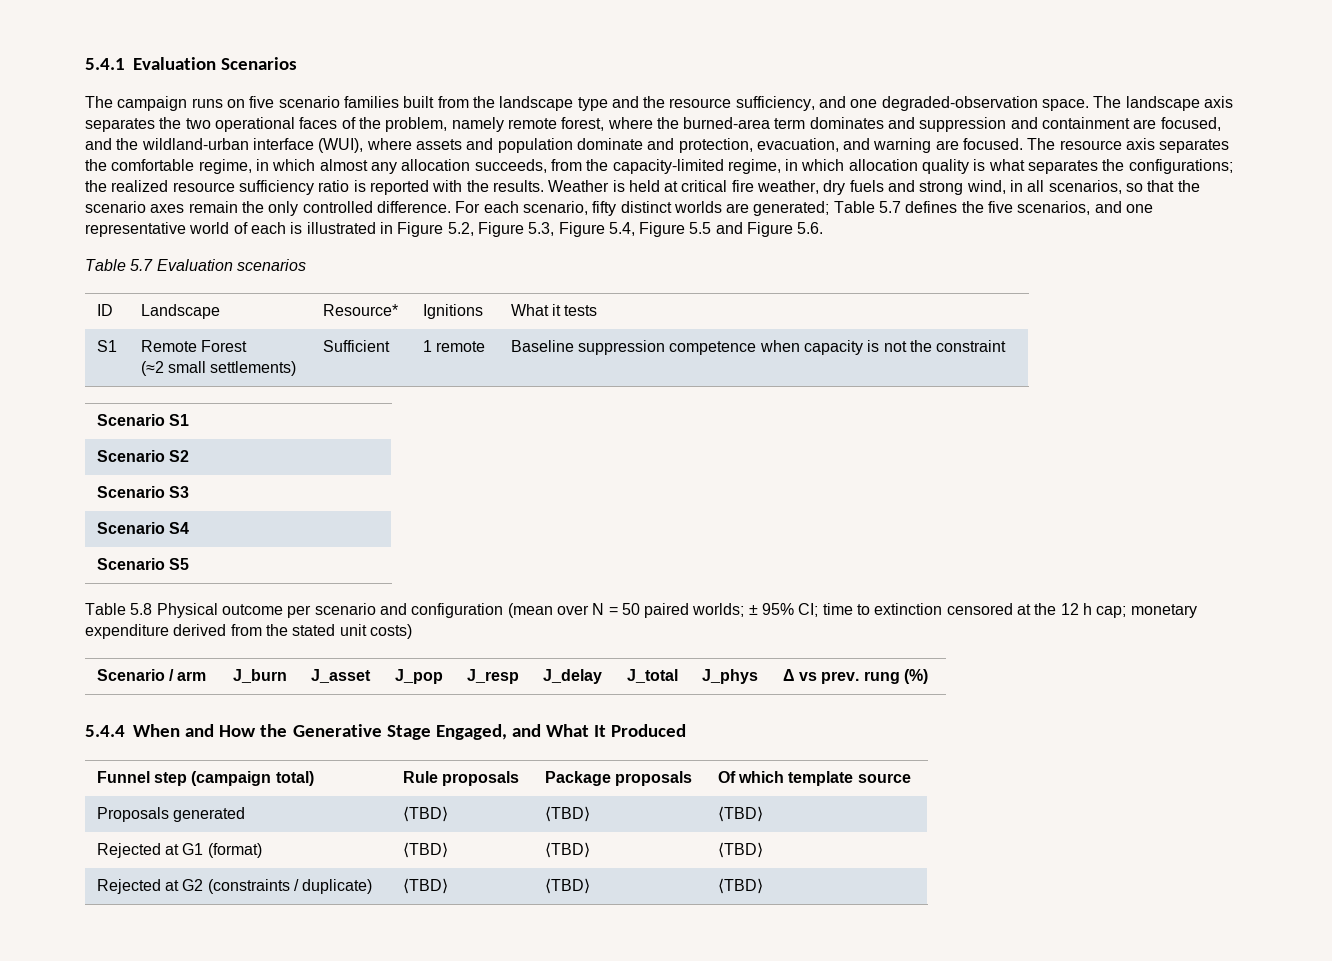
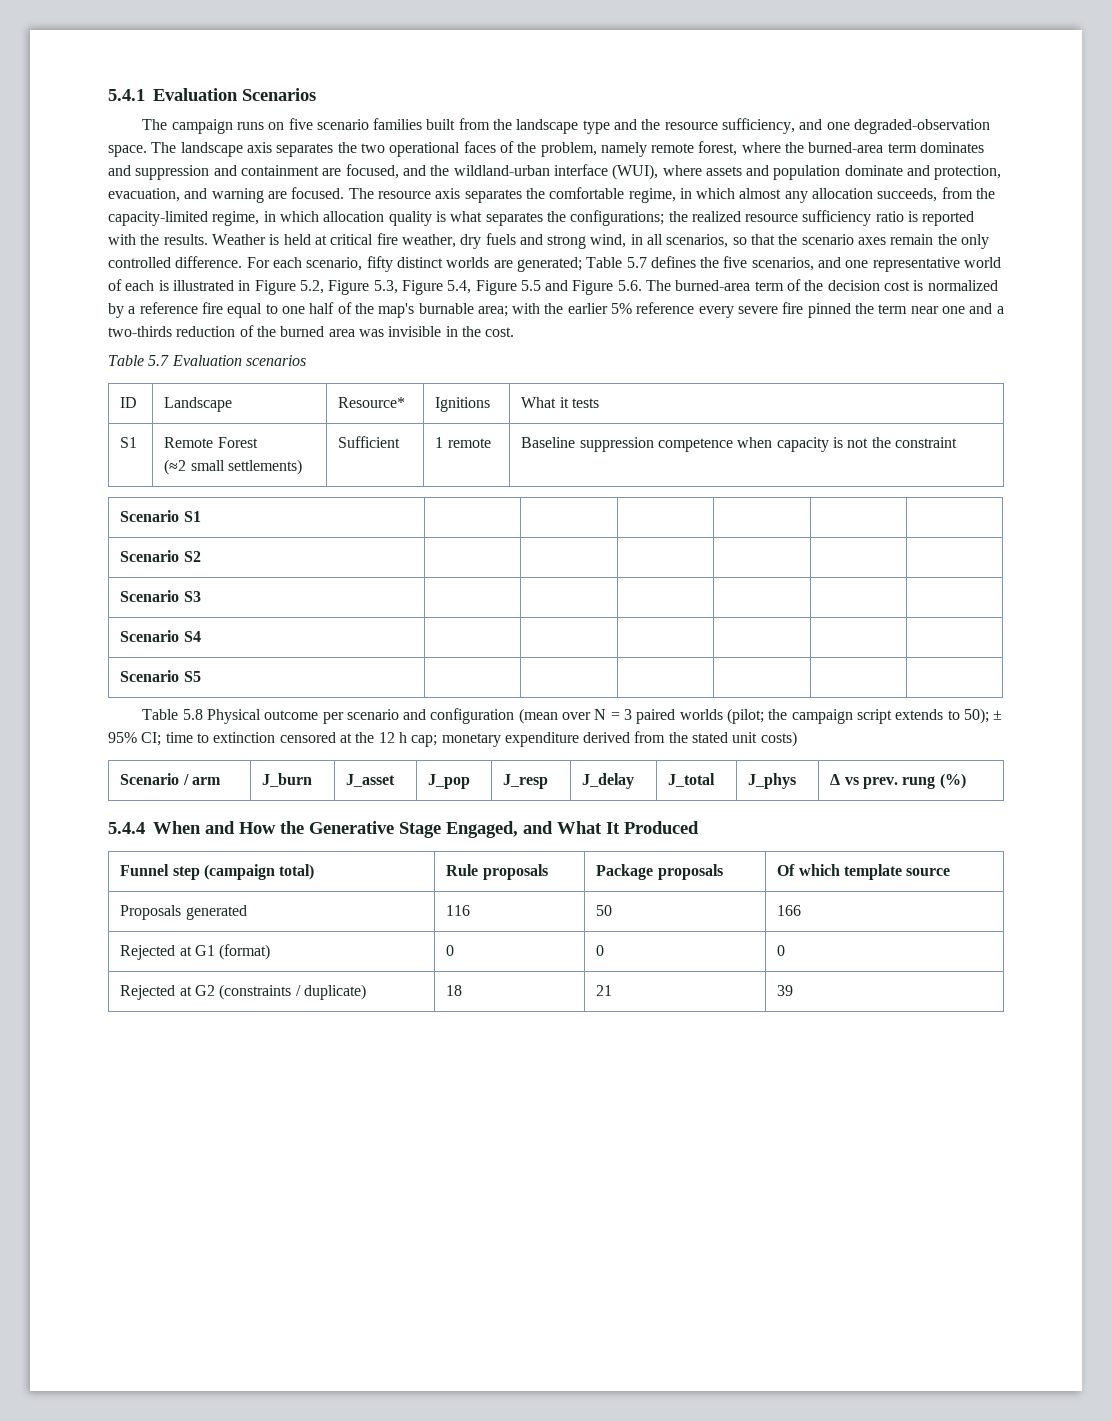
(824, 228) none -> [646,279,998,291] [108,302,1004,318] [108,325,515,337] The burned-area term of the decision cost is normalized by a reference fire equal to one half of the map's burnable area; with the earlier 5% reference every severe fire pinned the term near one and a two-thirds reduction of the burned area was invisible in the cost.
[621,603,745,618] 50 paired worlds; -> [624,708,989,724] 3 paired worlds (pilot; the campaign script extends to 50);
[402,806,448,822] [544,806,590,822] [717,806,763,822] ⟨TBD⟩ | ⟨TBD⟩ | ⟨TBD⟩ -> [446,905,471,916] [596,905,613,916] [777,905,802,916] 116 | 50 | 166
[402,842,448,858] [544,842,590,858] [717,842,763,858] ⟨TBD⟩ | ⟨TBD⟩ | ⟨TBD⟩ -> [446,945,455,956] [596,945,605,956] [777,945,786,956] 0 | 0 | 0
[402,878,448,894] [544,878,590,894] [717,878,763,894] ⟨TBD⟩ | ⟨TBD⟩ | ⟨TBD⟩ -> [446,985,463,996] [596,985,613,996] [777,985,794,996] 18 | 21 | 39

